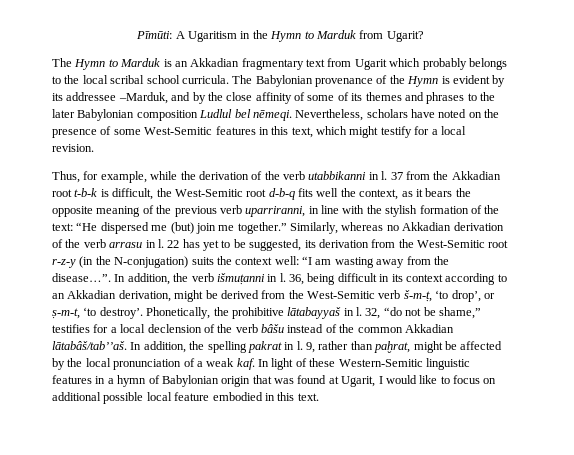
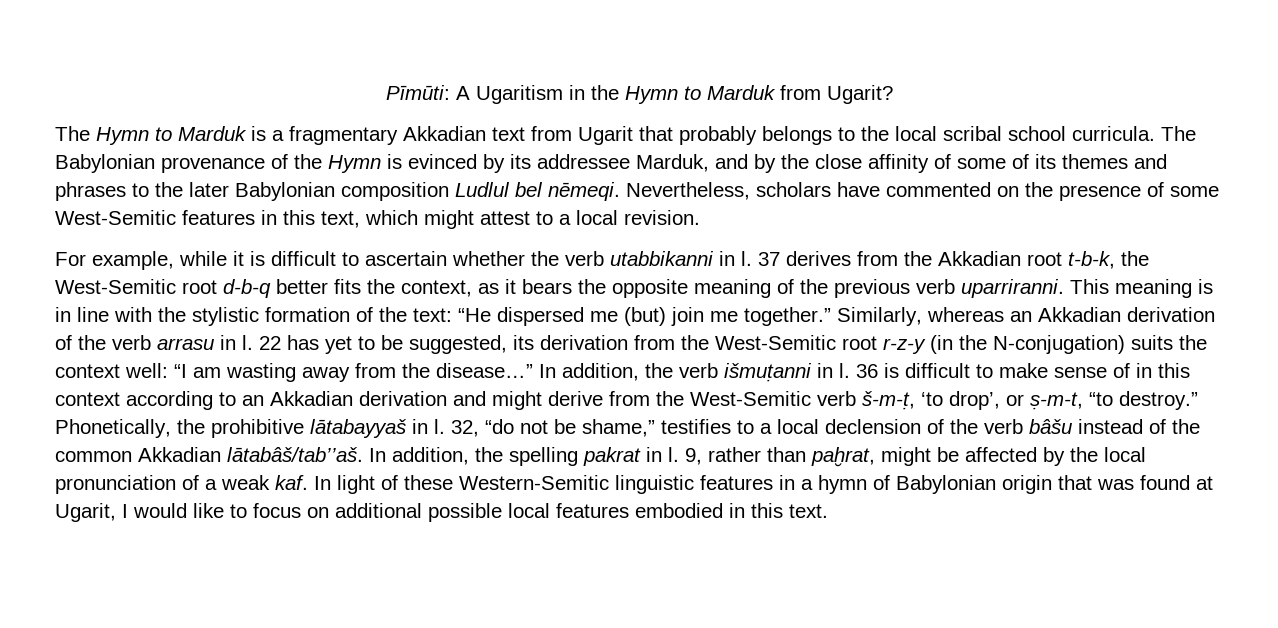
[174,58,304,70] an Akkadian fragmentary -> [272,126,486,145] a fragmentary Akkadian
[389,58,421,67] which -> [639,126,673,141] that
[452,75,490,84] evident -> [408,154,477,169] evinced
[118,92,168,104] –Marduk, -> [636,154,709,172] Marduk,
[438,109,467,118] noted -> [886,182,991,197] commented
[380,126,430,138] testify for -> [480,211,553,225] attest to
[52,171,263,183] Thus, for example, while the derivation of -> [55,251,525,270] For example, while it is difficult to ascertain whether
(403, 176) none -> [786,251,851,266] derives
[74,188,154,200] t-b-k is difficult, -> [1068,251,1115,269] t-b-k,
[298,188,339,197] fits well -> [276,279,361,294] better fits
[245,206,306,217] uparriranni, -> [961,279,1213,298] uparriranni. This meaning is
[385,205,418,217] stylish -> [192,307,259,326] stylistic
[386,225,399,231] no -> [1010,311,1032,322] an
[52,273,111,282] disease…”. -> [436,363,533,378] disease…”
[289,273,403,285] 36, being difficult in its -> [856,363,1190,378] 36 is difficult to make sense of in this
[118,290,259,302] derivation, might be derived -> [359,391,603,410] derivation and might derive
[83,307,143,319] ‘to destroy’. -> [1089,391,1198,410] “to destroy.”
[93,324,109,333] for -> [737,420,754,434] to
[174,392,210,401] feature -> [556,503,629,518] features

